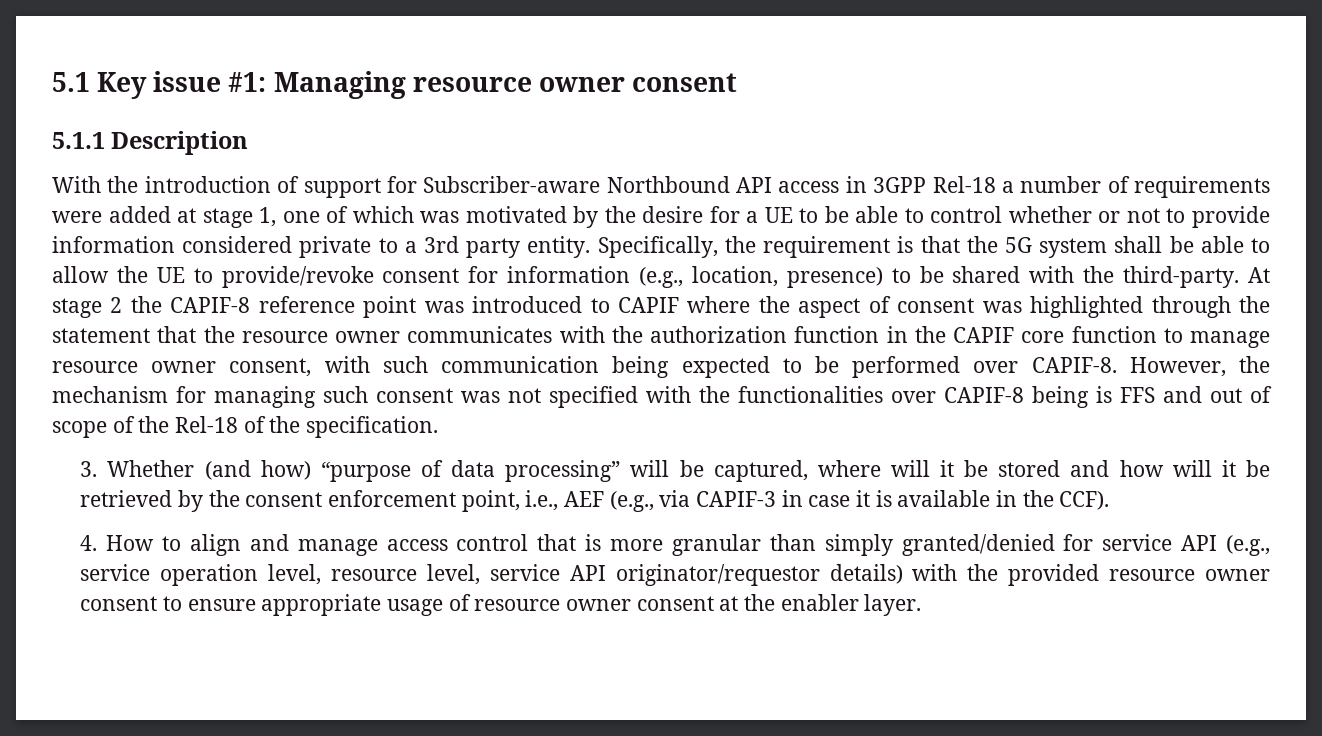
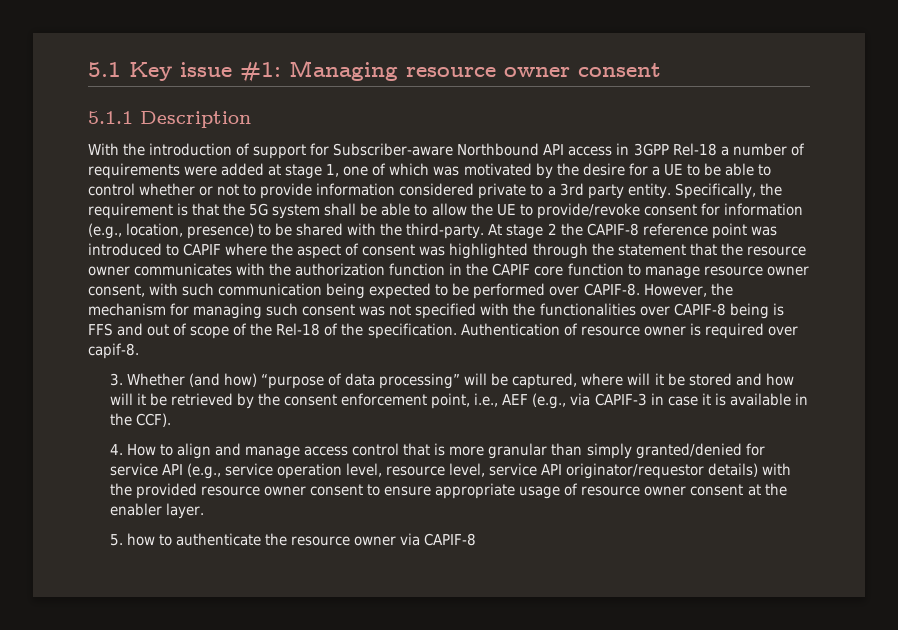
(439, 427) none -> [460,323,798,339] [88,343,139,359] Authentication of resource owner is required over capif-8.
(922, 605) none -> [109,533,477,546] // 5. how to authenticate the resource owner via CAPIF-8

